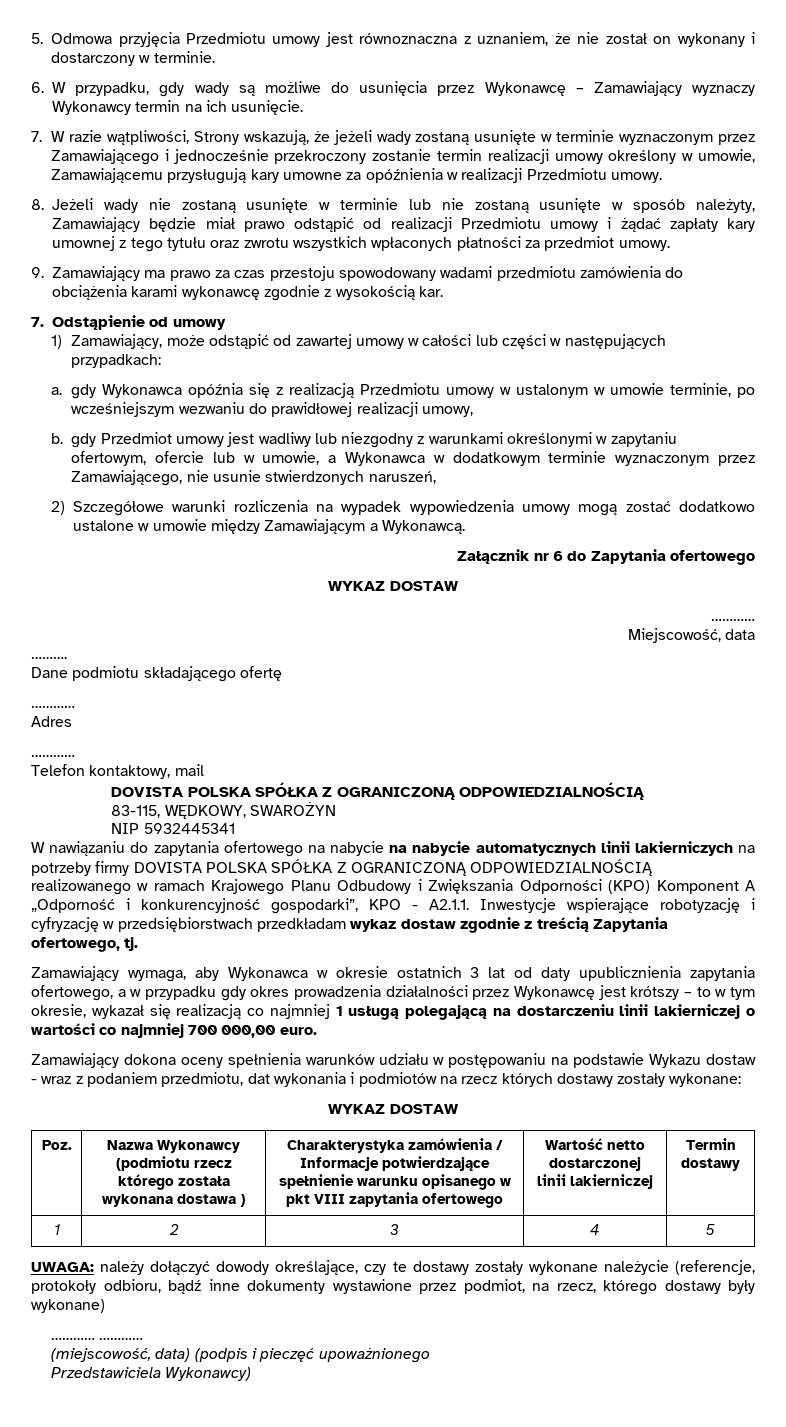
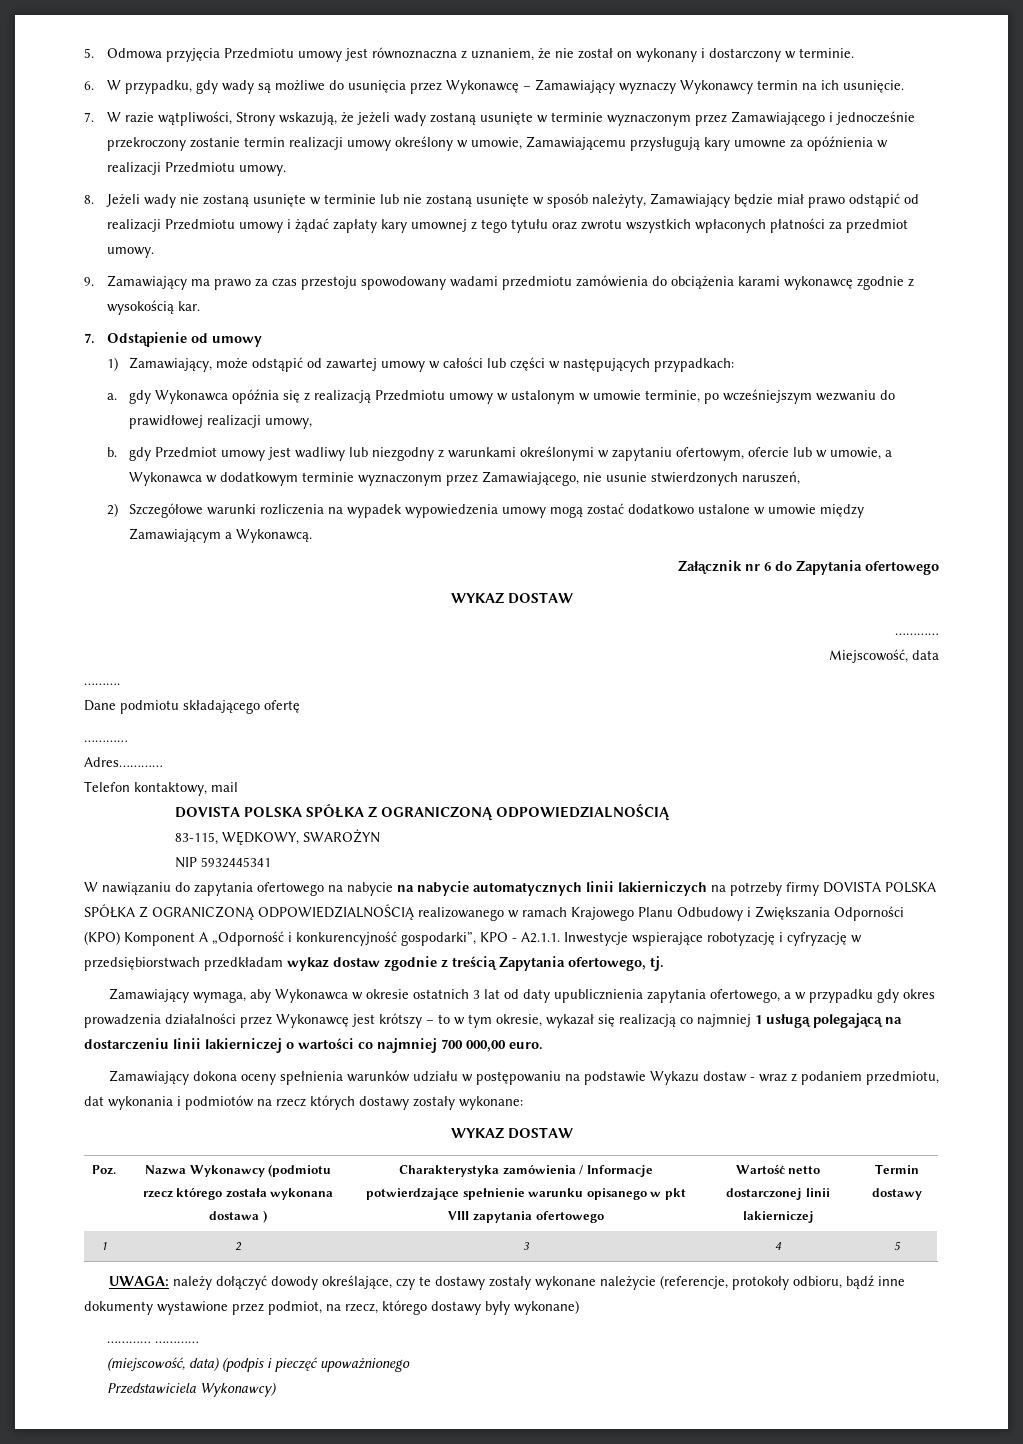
[31,716,72,727] [31,754,75,757] Adres // ………… -> [84,757,163,767] Adres…………

